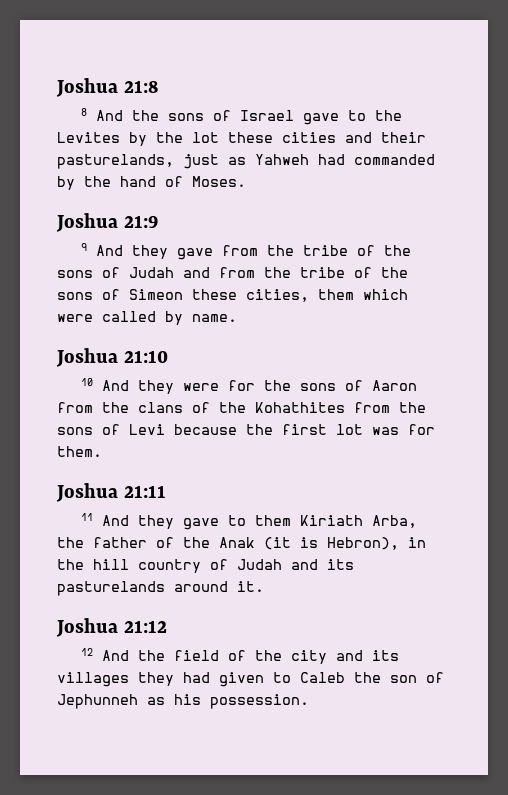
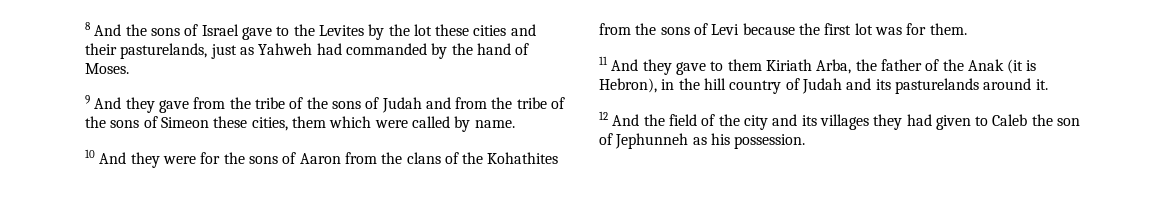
[56,78,158,97] Joshua 21:8 // -> (85, 26) none
[56,213,158,232] // Joshua 21:9 -> (129, 68) none
[56,348,168,367] // Joshua 21:10 -> (515, 124) none
[56,483,166,502] // Joshua 21:11 -> (967, 29) none
[56,618,167,637] // Joshua 21:12 -> (1048, 84) none

